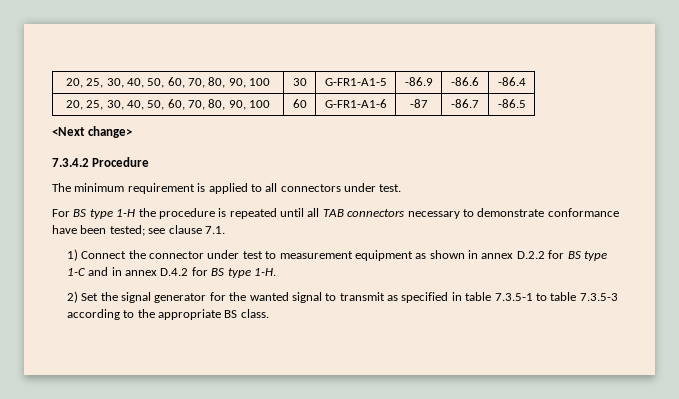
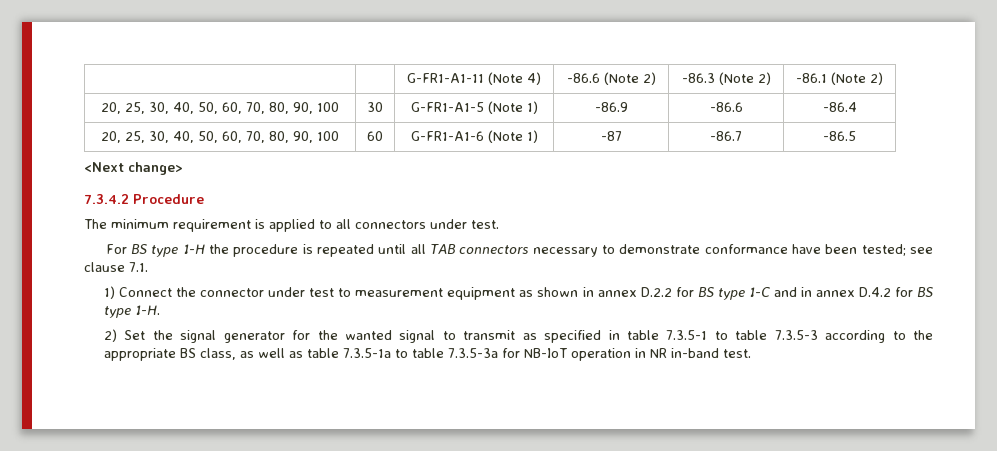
(65, 83) none -> [407,72,541,85] [566,72,656,85] [681,72,771,85] [796,72,883,85] | | G-FR1-A1-11 (Note 4) | -86.6 (Note 2) | -86.3 (Note 2) | -86.1 (Note 2) //
(387, 82) none -> [487,101,538,114] (Note 1)
(387, 103) none -> [487,130,538,143] (Note 1)
[240,309,269,318] class. -> [200,348,752,361] class, as well as table 7.3.5-1a to table 7.3.5-3a for NB-IoT operation in NR in-band test.

